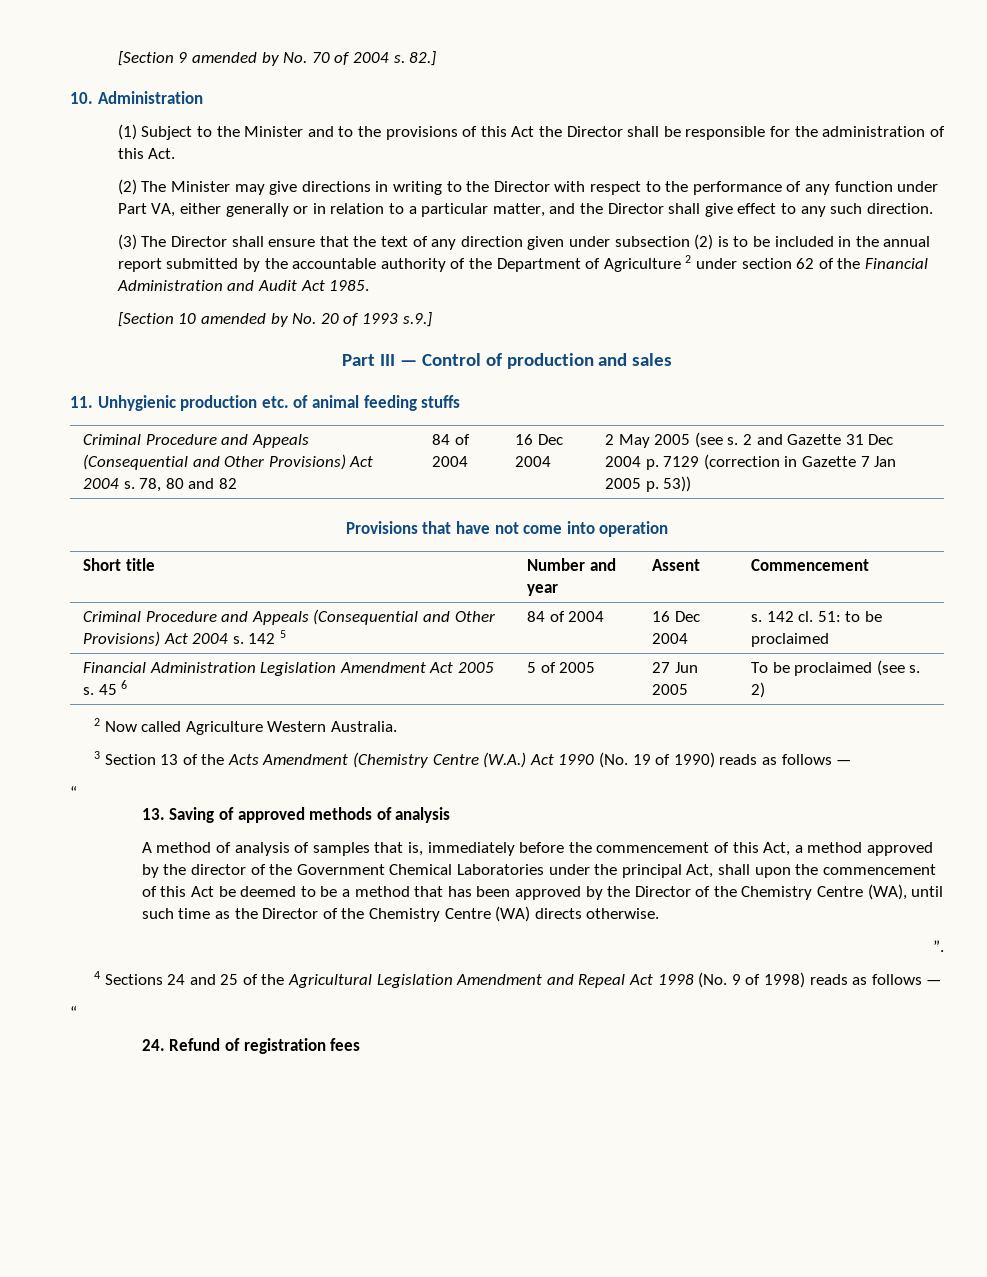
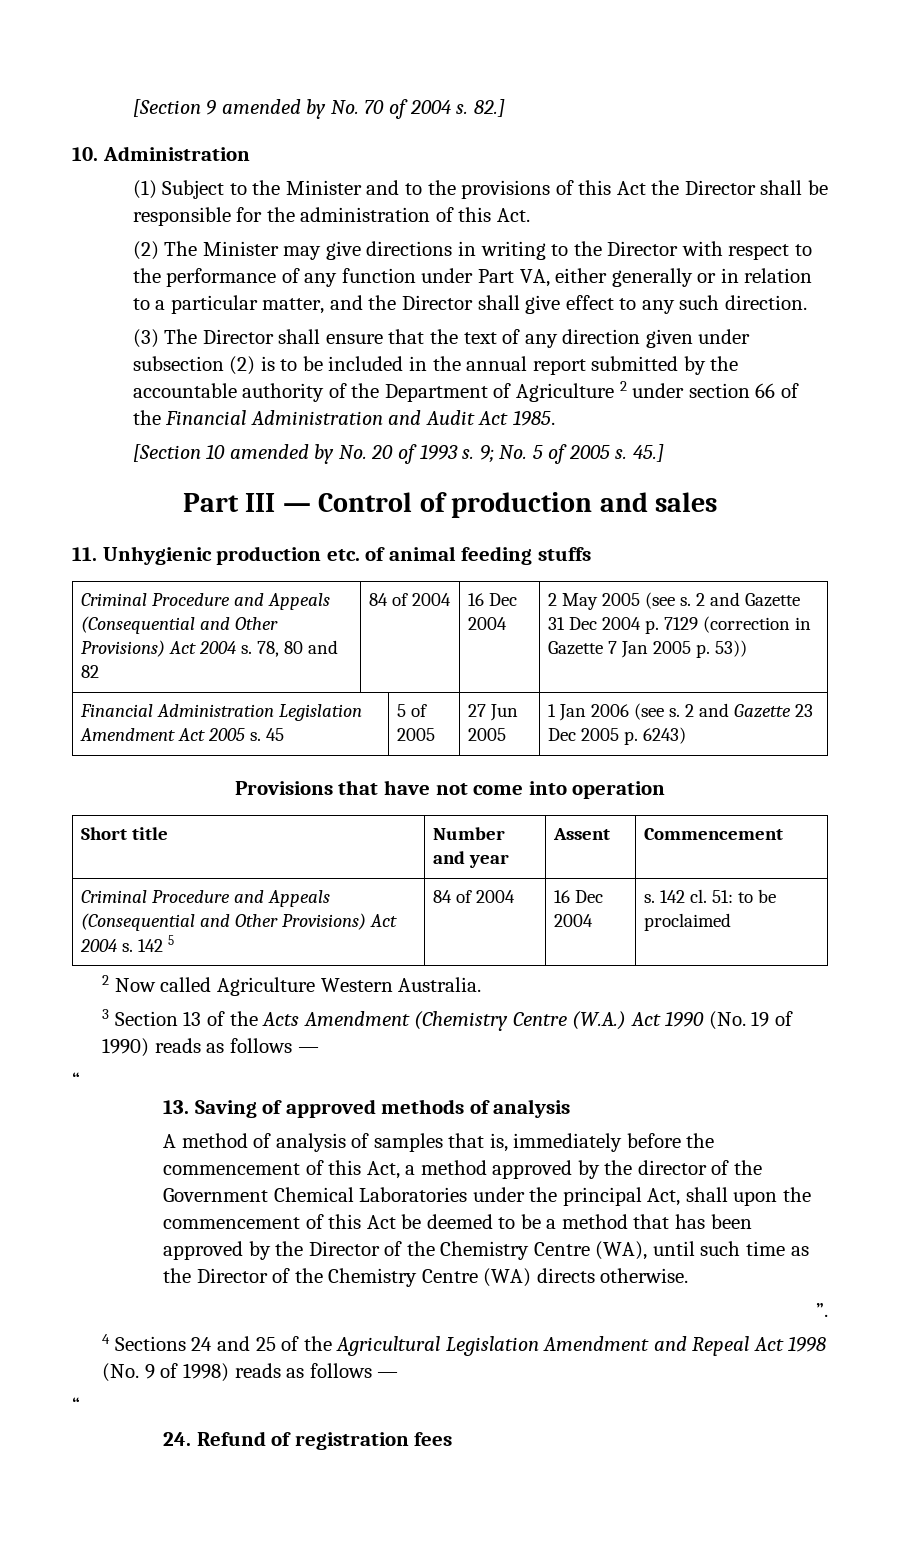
[796,258,815,269] 62 -> [755,383,776,398] 66
[402,312,432,327] s.9.] -> [462,444,664,464] s. 9; No. 5 of 2005 s. 45.]
(692, 484) none -> [80,704,363,721] [80,728,285,741] [397,704,428,717] [397,728,436,741] [468,704,519,721] [468,728,507,741] [548,703,814,721] [548,727,687,745] // Financial Administration Legislation Amendment Act 2005 s. 45 | 5 of 2005 | 27 Jun 2005 | 1 Jan 2006 (see s. 2 and Gazette 23 Dec 2005 p. 6243)
[83,662,494,676] [83,680,128,695] [527,662,596,673] [652,662,698,673] [652,684,689,695] [751,660,921,676] [751,682,766,698] // Financial Administration Legislation Amendment Act 2005 s. 45 6 | 5 of 2005 | 27 Jun 2005 | To be proclaimed (see s. 2) -> (732, 922) none

